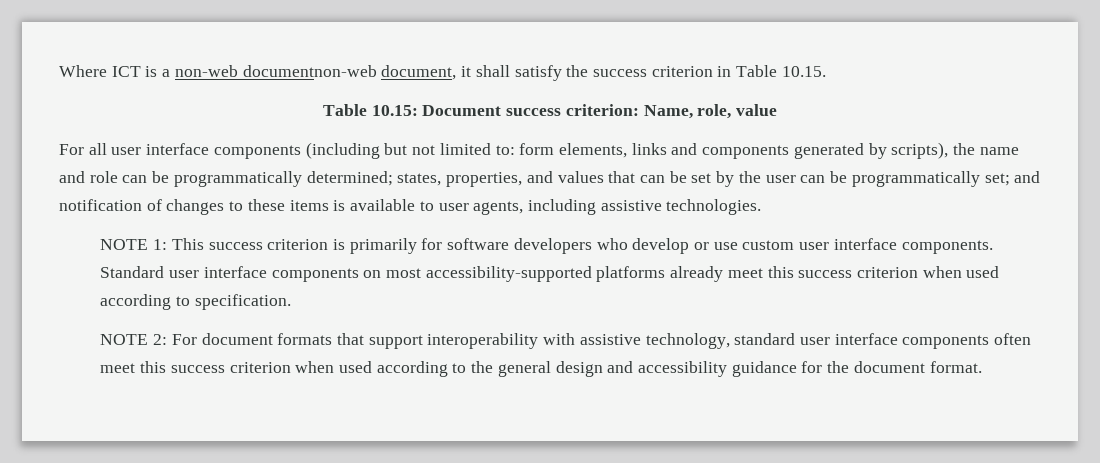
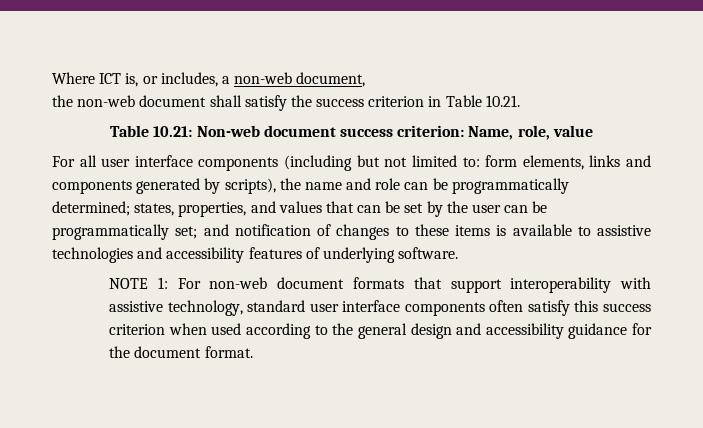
[145,66,158,77] is -> [125,72,218,87] is, or includes,
[242,65,377,77] documentnon-web -> (293, 78) none
[461,66,472,77] it -> [52,95,207,107] // the non-web document
[781,66,826,77] [322,104,502,116] 10.15. // Table 10.15: Document -> [485,95,520,107] [110,125,336,137] 10.21. // Table 10.21: Non-web document
[438,199,762,215] [100,238,993,254] [100,266,1000,282] [100,294,291,310] [100,334,197,345] user agents, including assistive technologies. // NOTE 1: This success criterion is primarily for software developers who develop or use custom user interface components. Standard user interface components on most accessibility-supported platforms already meet this success criterion when used according to specification. // NOTE 2: For -> [597,225,651,236] [52,247,459,263] [109,277,268,289] assistive technologies and accessibility features of underlying software. // NOTE 1: For non-web
[100,363,136,373] meet -> [527,300,570,316] satisfy

